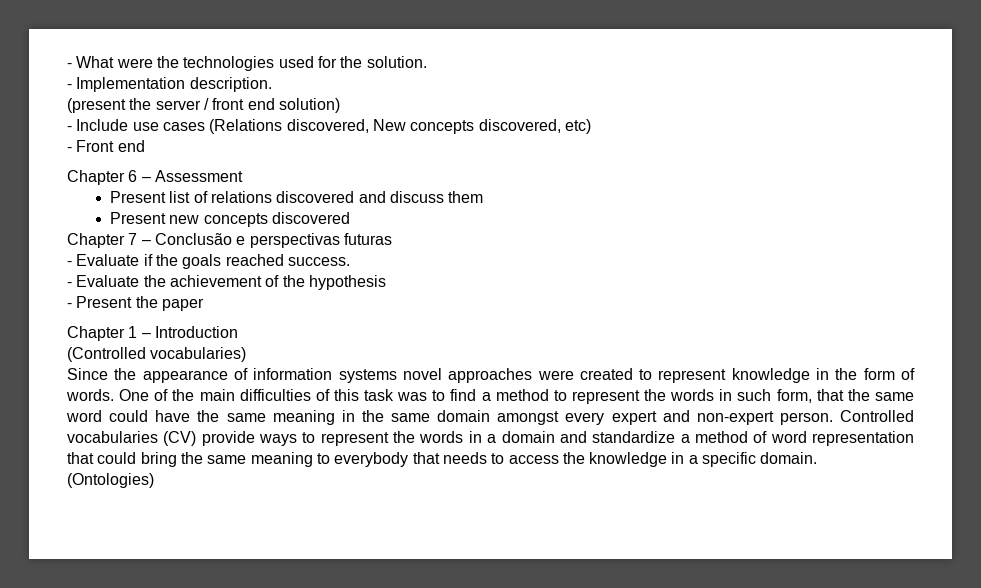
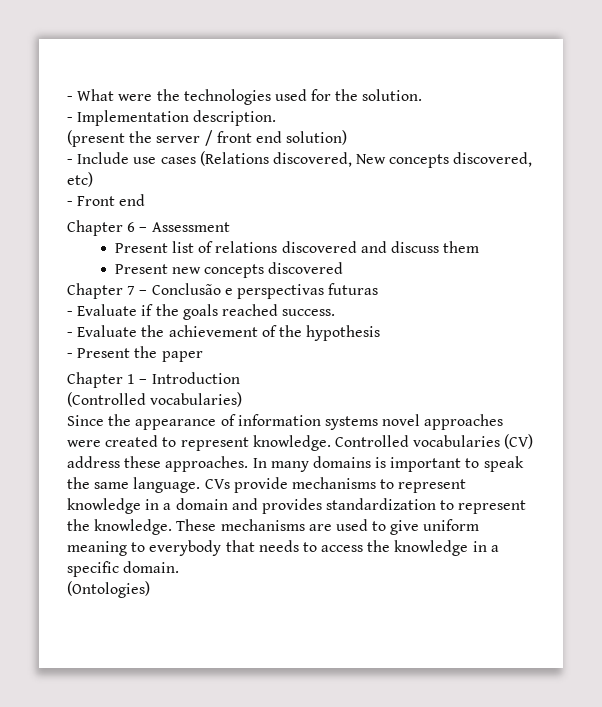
[731,368,915,383] [66,389,915,404] [66,410,914,425] [67,431,915,446] [67,452,247,467] knowledge in the form of words. One of the main difficulties of this task was to find a method to represent the words in such form, that the same word could have the same meaning in the same domain amongst every expert and non-expert person. Controlled vocabularies (CV) provide ways to represent the words in a domain and standardize a method of word representation that could bring the same -> [252,434,534,451] [67,456,524,472] [67,477,467,493] [67,498,527,514] [67,519,480,535] knowledge. Controlled vocabularies (CV) address these approaches. In many domains is important to speak the same language. CVs provide mechanisms to represent knowledge in a domain and provides standardization to represent the knowledge. These mechanisms are used to give uniform

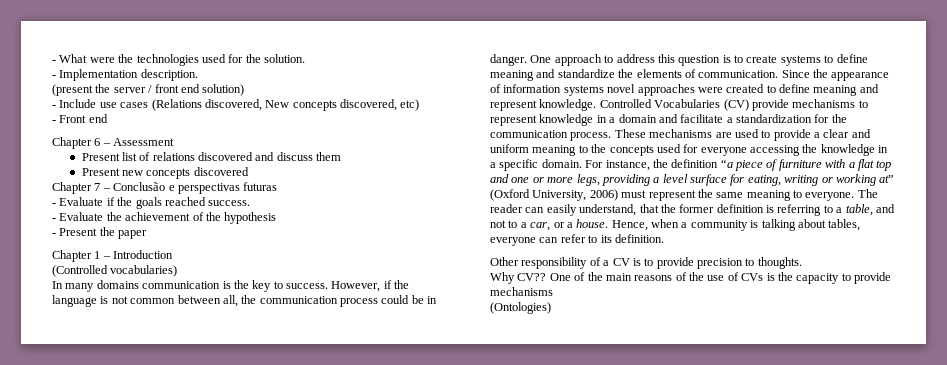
(243, 399) none -> [52,280,410,292] [52,295,438,307] [490,54,868,66] [490,69,779,81] In many domains communication is the key to success. However, if the language is not common between all, the communication process could be in danger. One approach to address this question is to create systems to define meaning and standardize the elements of communication.
[180,434,534,451] [67,456,524,472] [67,477,230,493] represent knowledge. Controlled vocabularies (CV) address these approaches. In many domains is important to speak the same language. CVs -> [779,84,879,96] [490,99,749,111] define meaning and represent knowledge. Controlled Vocabularies (CV)
[261,498,527,514] [67,519,173,535] provides standardization to represent the knowledge. -> [680,114,847,123] [490,130,612,141] facilitate a standardization for the communication process.
[390,519,480,535] [67,540,364,556] give uniform meaning to everybody that needs to access -> [773,129,871,141] [490,144,800,156] provide a clear and uniform meaning to the concepts used for everyone accessing
(180, 567) none -> [585,159,892,171] [490,174,895,186] [490,189,878,201] [490,204,895,216] [490,219,861,231] [490,234,664,246] [490,257,802,269] [490,272,891,284] [490,287,553,296] For instance, the definition “a piece of furniture with a flat top and one or more legs, providing a level surface for eating, writing or working at” (Oxford University, 2006) must represent the same meaning to everyone. The reader can easily understand, that the former definition is referring to a table, and not to a car, or a house. Hence, when a community is talking about tables, everyone can refer to its definition. // Other responsibility of a CV is to provide precision to thoughts. // Why CV?? One of the main reasons of the use of CVs is the capacity to provide mechanisms

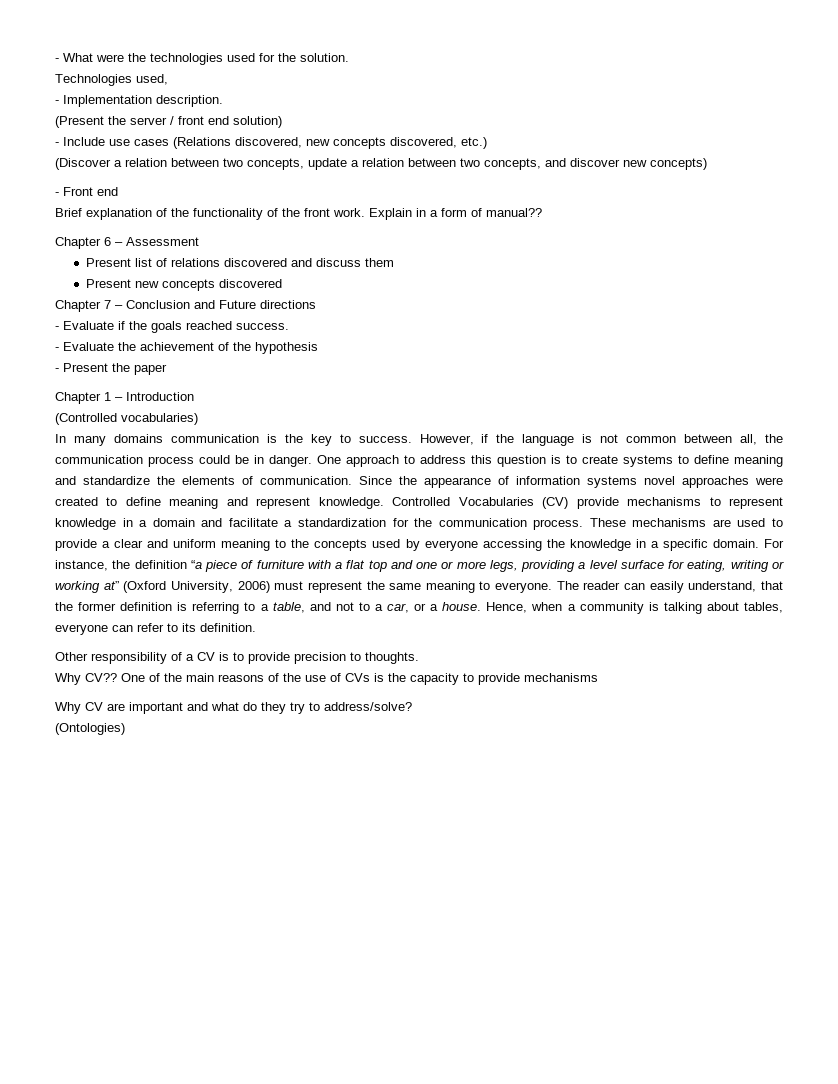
(305, 58) none -> [55,74,168,86] // Technologies used,
[52,84,93,96] (present -> [55,116,104,128] (Present
[265,100,290,108] New -> [306,139,330,146] new
[400,99,420,111] [52,114,108,123] etc) // - Front end -> [461,137,487,149] [55,158,707,170] [55,187,118,196] [55,208,542,220] etc.) // (Discover a relation between two concepts, update a relation between two concepts, and discover new concepts) // - Front end // Brief explanation of the functionality of the front work. Explain in a form of manual??
[113,182,278,194] Conclusão e perspectivas futuras -> [126,300,316,309] Conclusion and Future directions
[683,144,699,153] for -> [405,539,420,551] by
(553, 291) none -> [55,702,412,714] // Why CV are important and what do they try to address/solve?

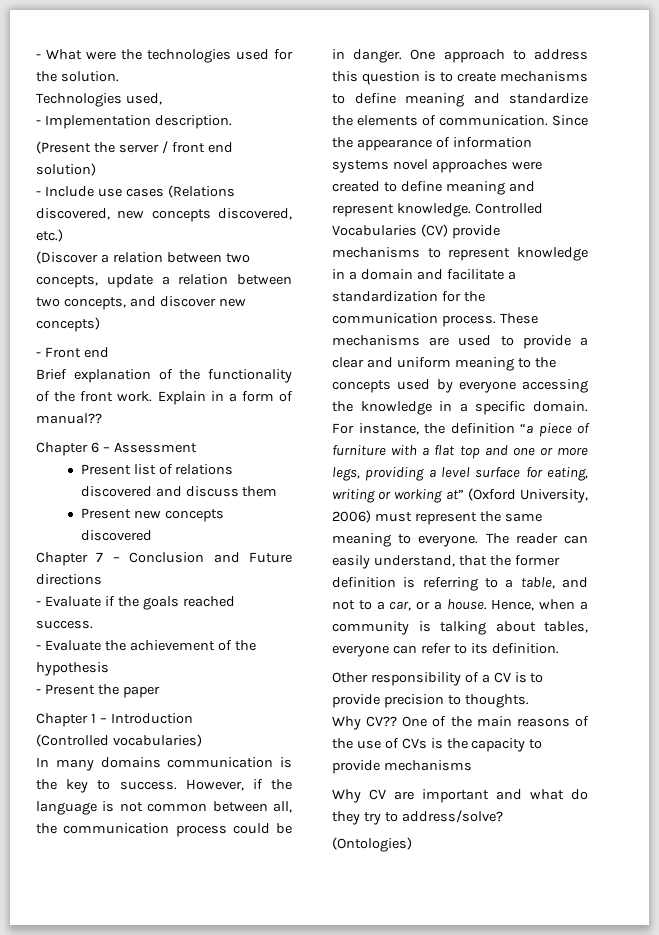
[623,455,673,467] systems -> [500,71,588,82] mechanisms

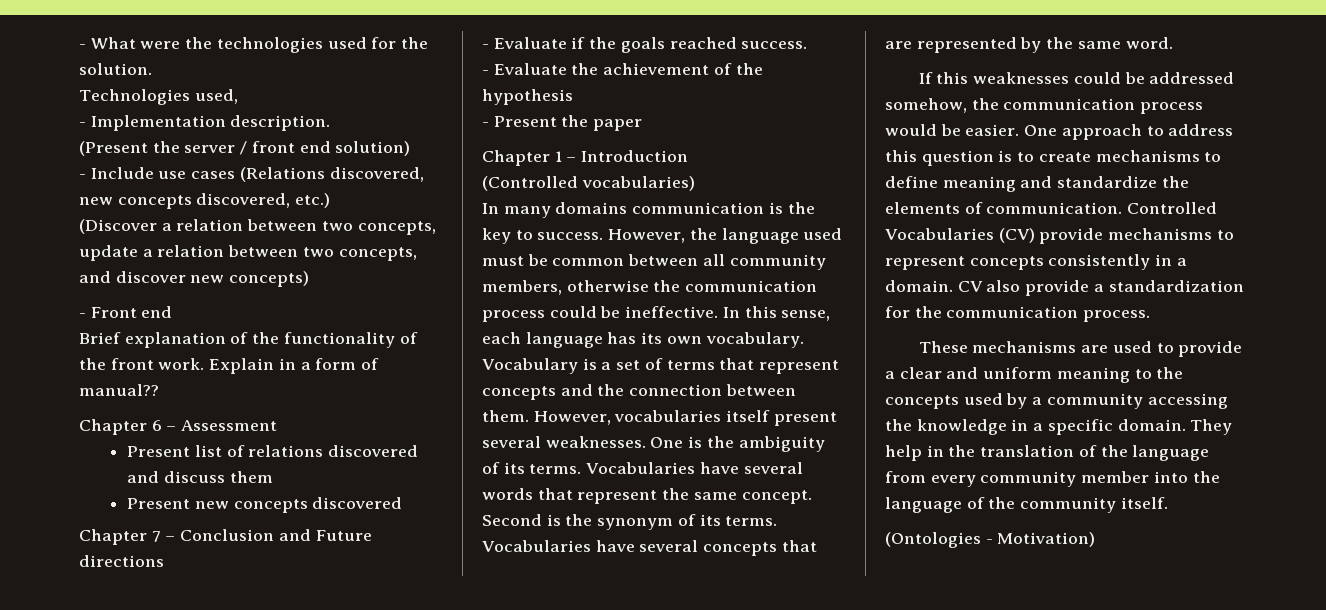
[252,779,292,790] [36,801,292,815] if the language is not common between all, -> [689,228,843,244] [482,254,826,270] [482,280,649,295] the language used must be common between all community members, otherwise
[332,49,403,63] in danger. -> [625,306,831,321] [482,332,804,348] [482,358,840,374] [482,384,796,400] [482,410,837,426] [482,436,825,452] [482,462,803,474] [482,488,812,504] [482,514,778,530] [482,540,817,556] [885,37,1173,53] [918,72,1235,84] [885,98,1204,114] [885,124,1020,136] ineffective. In this sense, each language has its own vocabulary. Vocabulary is a set of terms that represent concepts and the connection between them. However, vocabularies itself present several weaknesses. One is the ambiguity of its terms. Vocabularies have several words that represent the same concept. Second is the synonym of its terms. Vocabularies have several concepts that are represented by the same word. // If this weaknesses could be addressed somehow, the communication process would be easier.
[552,115,588,126] [332,137,532,151] [332,159,542,173] [332,181,535,195] [332,203,471,217] Since the appearance of information systems novel approaches were created to define meaning and represent knowledge. -> (1123, 208) none
[517,247,588,261] [332,269,504,280] knowledge in a domain and facilitate -> [969,254,1187,270] [885,280,1090,296] concepts consistently in a domain. CV also provide
(496, 321) none -> (1151, 316) //
[458,381,516,393] everyone -> [1032,393,1143,409] a community
[332,423,590,437] [332,445,588,459] [332,467,588,481] [332,488,588,503] [332,510,542,525] [332,533,588,547] [332,555,560,569] [332,577,588,591] [332,599,588,611] [332,621,588,635] [332,643,559,657] [332,672,544,686] [332,694,529,708] [332,716,589,730] [332,738,543,752] [332,760,472,774] [332,789,588,803] [332,810,503,825] [332,837,412,852] For instance, the definition “a piece of furniture with a flat top and one or more legs, providing a level surface for eating, writing or working at” (Oxford University, 2006) must represent the same meaning to everyone. The reader can easily understand, that the former definition is referring to a table, and not to a car, or a house. Hence, when a community is talking about tables, everyone can refer to its definition. // Other responsibility of a CV is to provide precision to thoughts. // Why CV?? One of the main reasons of the use of CVs is the capacity to provide mechanisms // Why CV are important and what do they try to address/solve? // (Ontologies) -> [1190,419,1233,435] [885,445,1210,461] [885,471,1220,487] [885,497,1168,513] [885,532,1096,548] They help in the translation of the language from every community member into the language of the community itself. // (Ontologies - Motivation)

